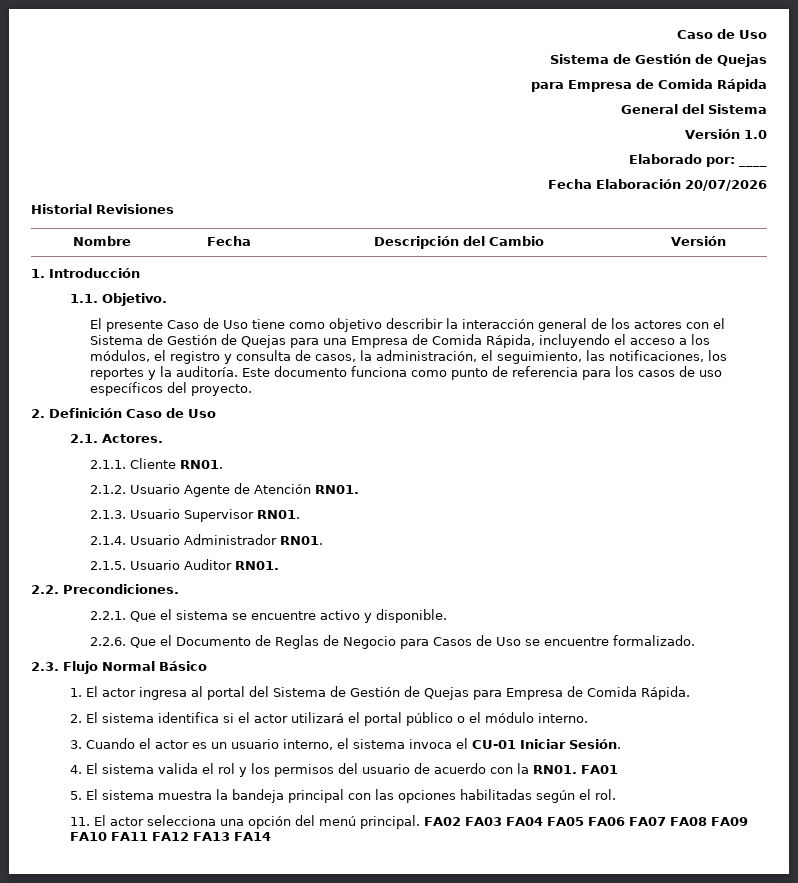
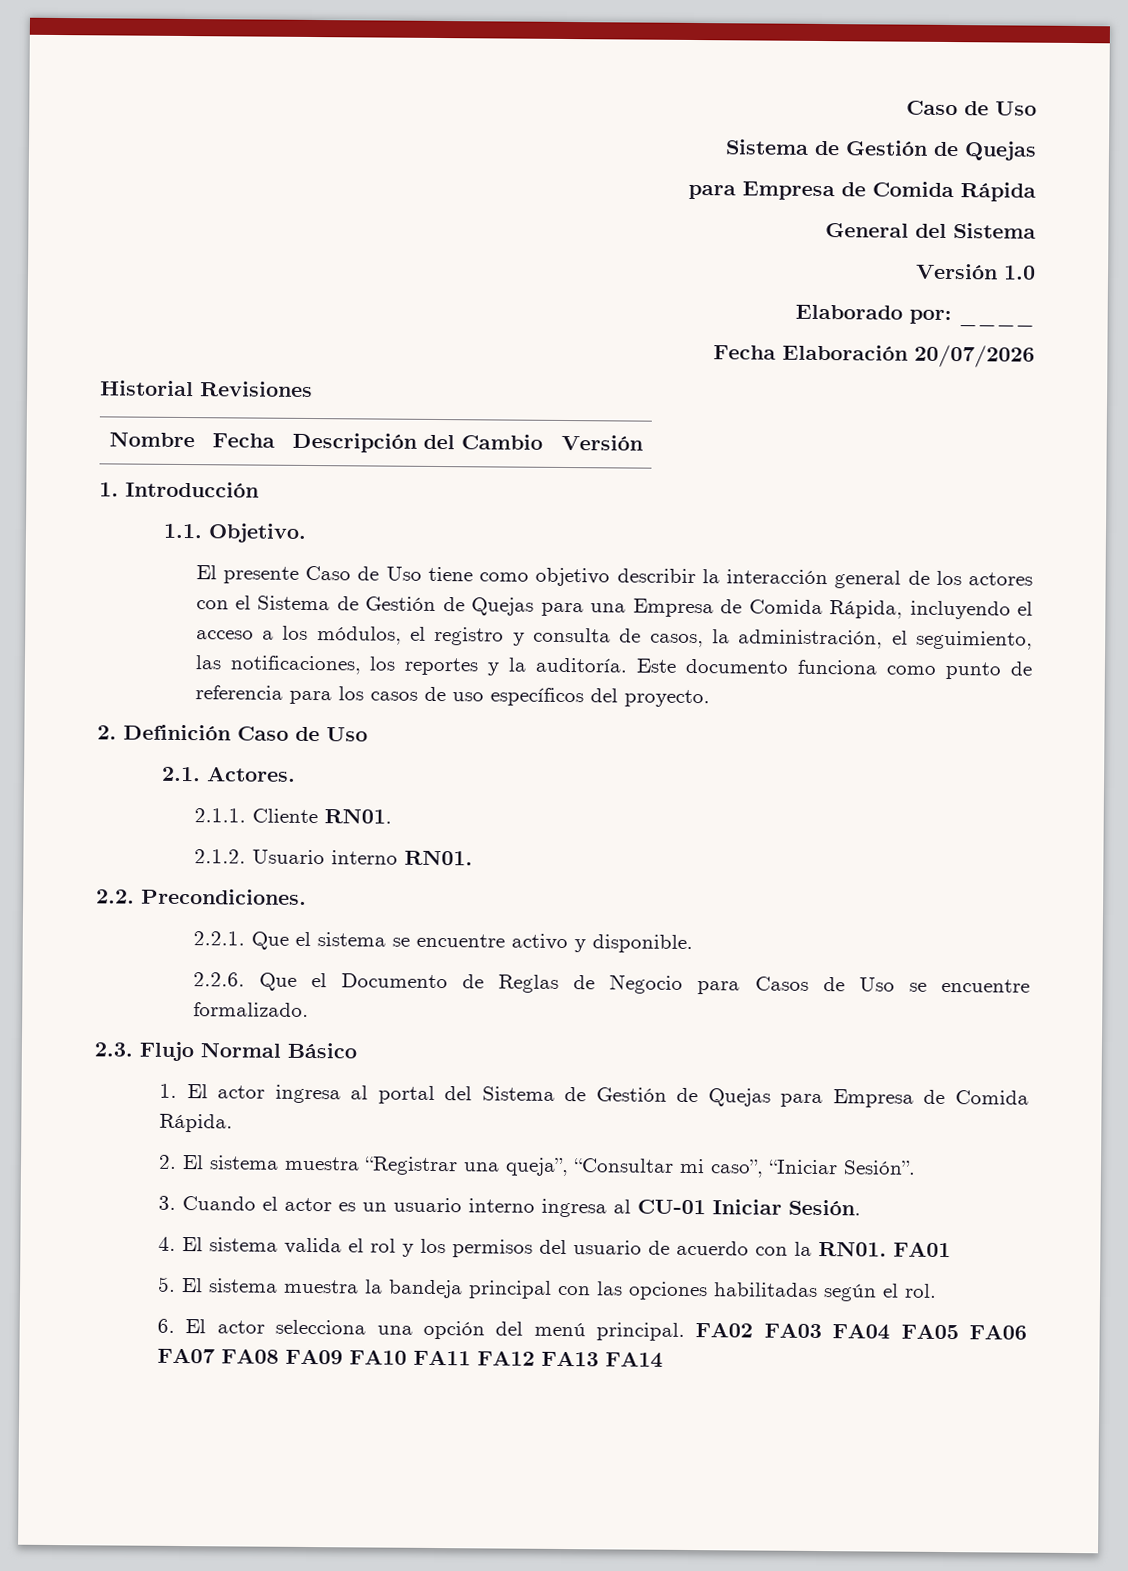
[184,483,360,497] [90,509,301,522] [90,534,324,545] [90,559,233,570] Agente de Atención RN01. // 2.1.3. Usuario Supervisor RN01. // 2.1.4. Usuario Administrador RN01. // 2.1.5. Usuario Auditor -> [330,850,398,865] interno
[158,712,589,726] identifica si el actor utilizará el portal público o el módulo interno. -> [284,1156,917,1178] muestra “Registrar una queja”, “Consultar mi caso”, “Iniciar Sesión”.
[283,738,469,750] interno, el sistema invoca el -> [468,1198,632,1218] interno ingresa al
[70,817,91,826] 11. -> [157,1318,176,1333] 6.

